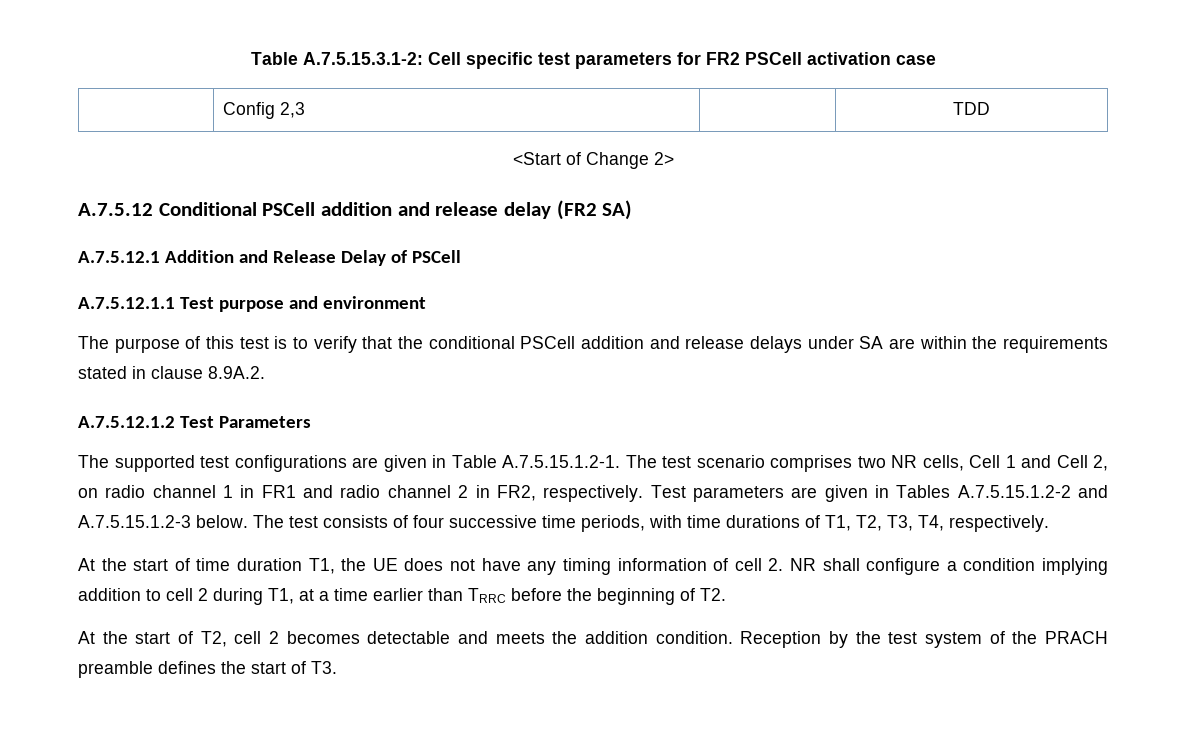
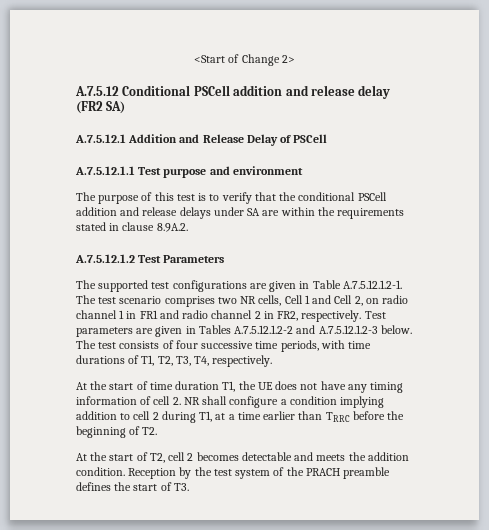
[250,52,936,69] [223,102,306,119] [953,102,990,115] Table A.7.5.15.3.1-2: Cell specific test parameters for FR2 PSCell activation case // | Config 2,3 | | TDD // -> (194, 59) none
[502,455,620,468] A.7.5.15.1.2-1. -> [342,280,402,289] A.7.5.12.1.2-1.
[957,485,1109,498] [78,515,191,528] A.7.5.15.1.2-2 and A.7.5.15.1.2-3 -> [234,325,378,334] A.7.5.12.1.2-2 and A.7.5.12.1.2-3

